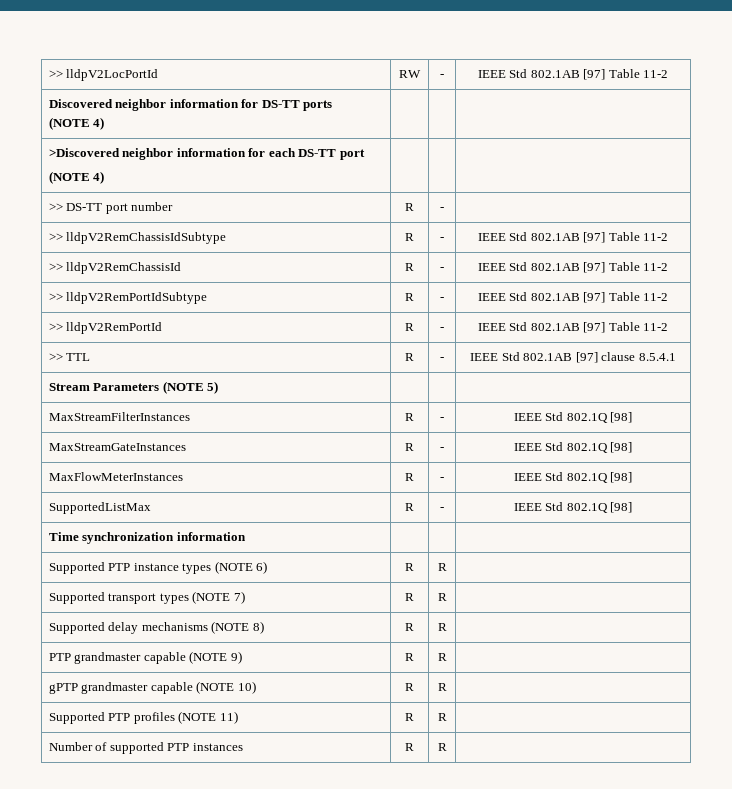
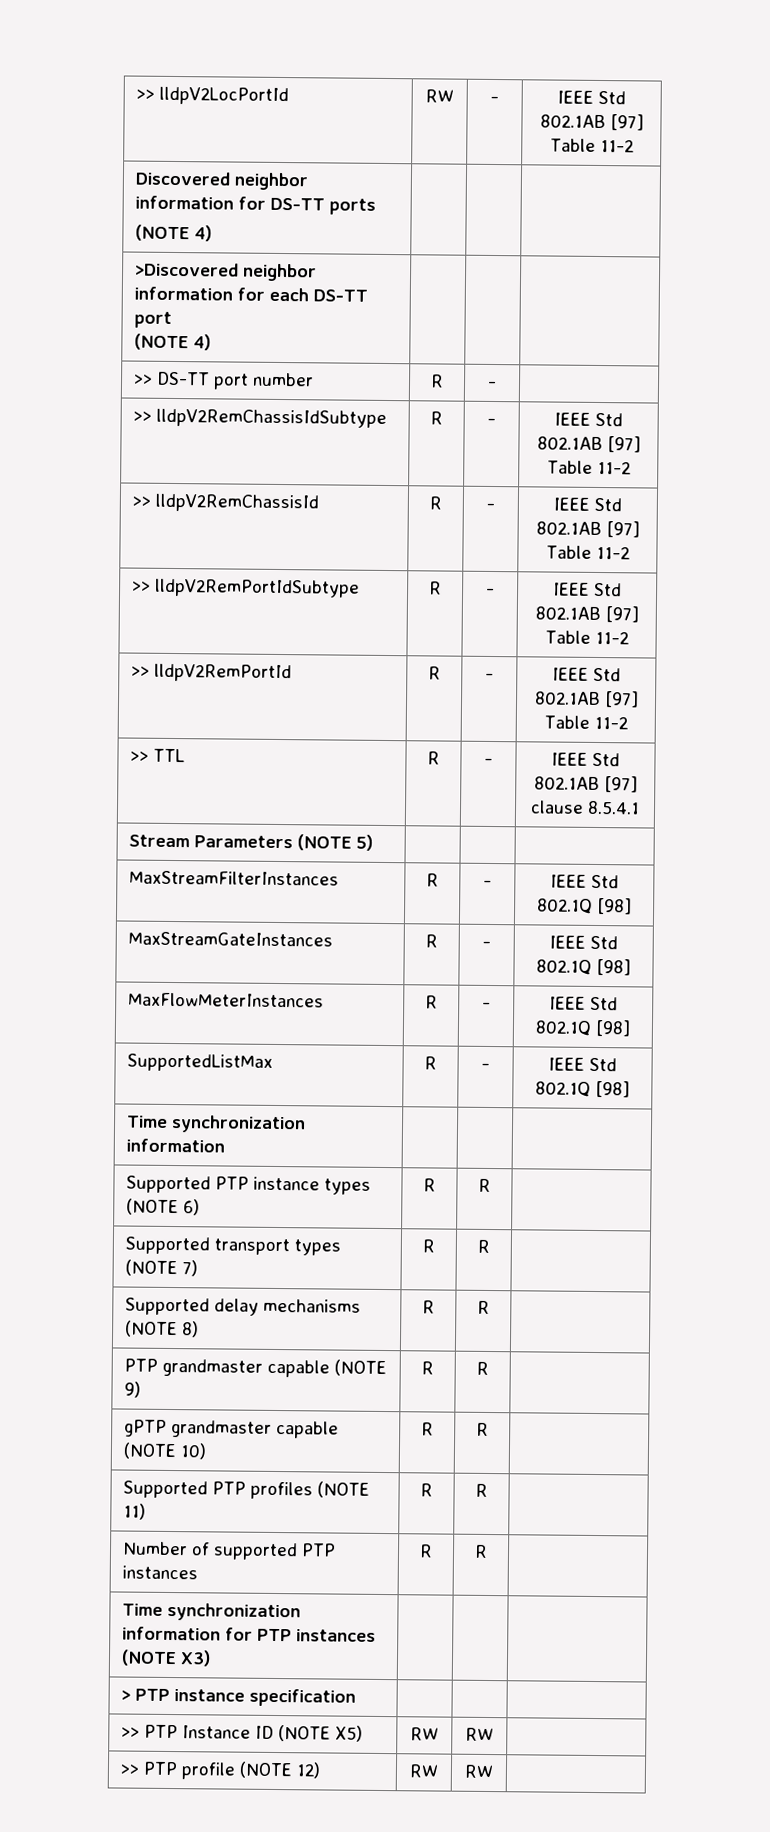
(447, 747) none -> [122,1602,302,1622] [122,1626,377,1642] [121,1649,212,1667] [121,1688,357,1707] [121,1724,364,1742] [410,1727,439,1741] [465,1727,494,1742] [120,1761,322,1780] [409,1764,439,1778] [464,1764,494,1779] // Time synchronization information for PTP instances (NOTE X3) | | | // > PTP instance specification | | | // >> PTP Instance ID (NOTE X5) | RW | RW | // >> PTP profile (NOTE 12) | RW | RW |

